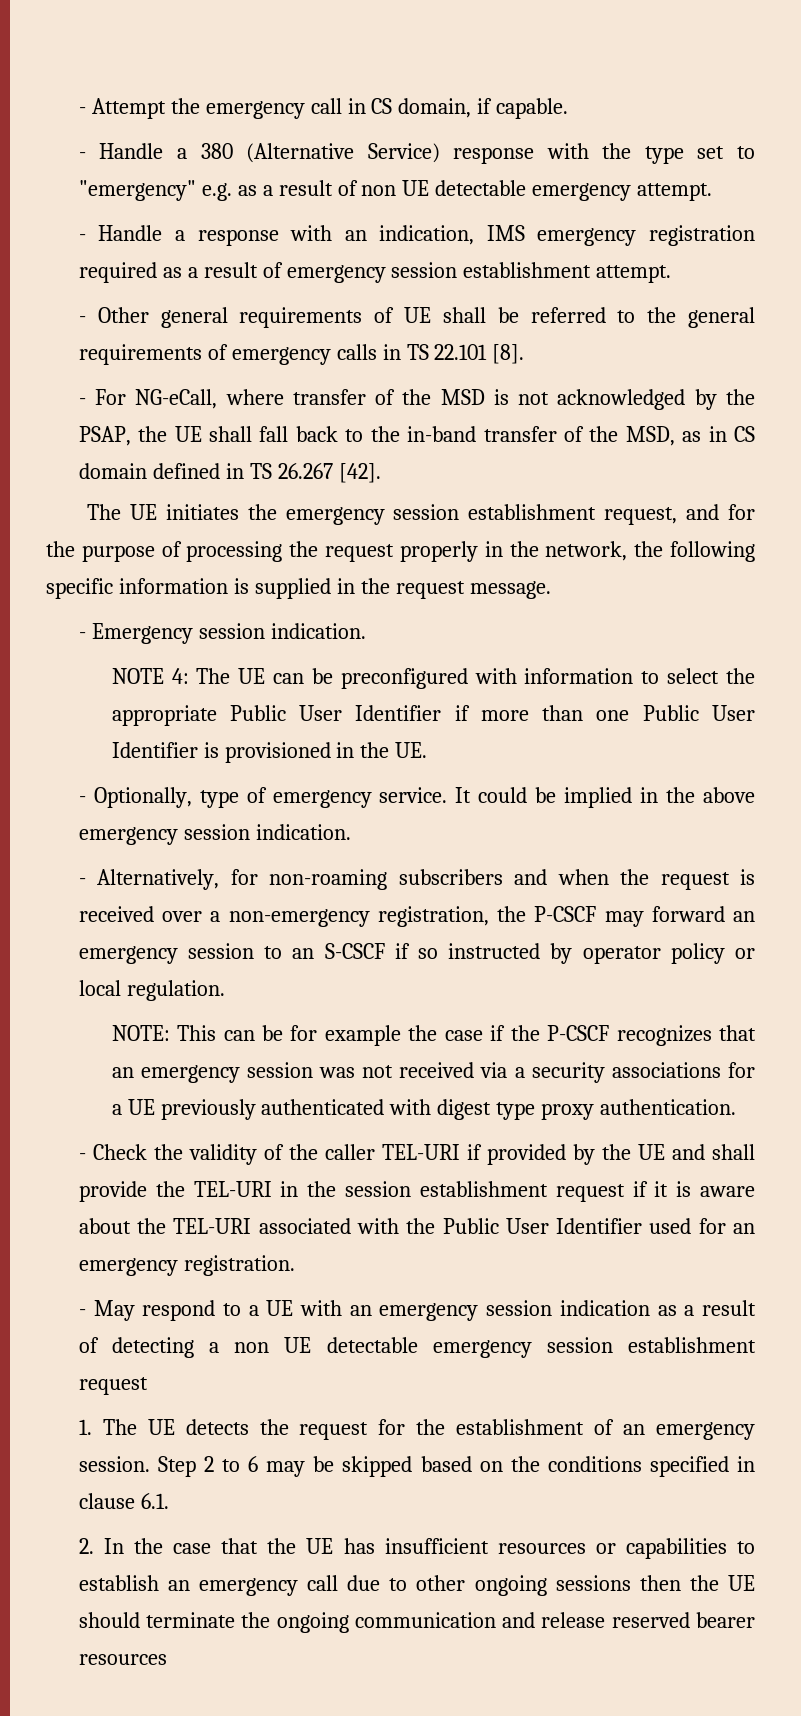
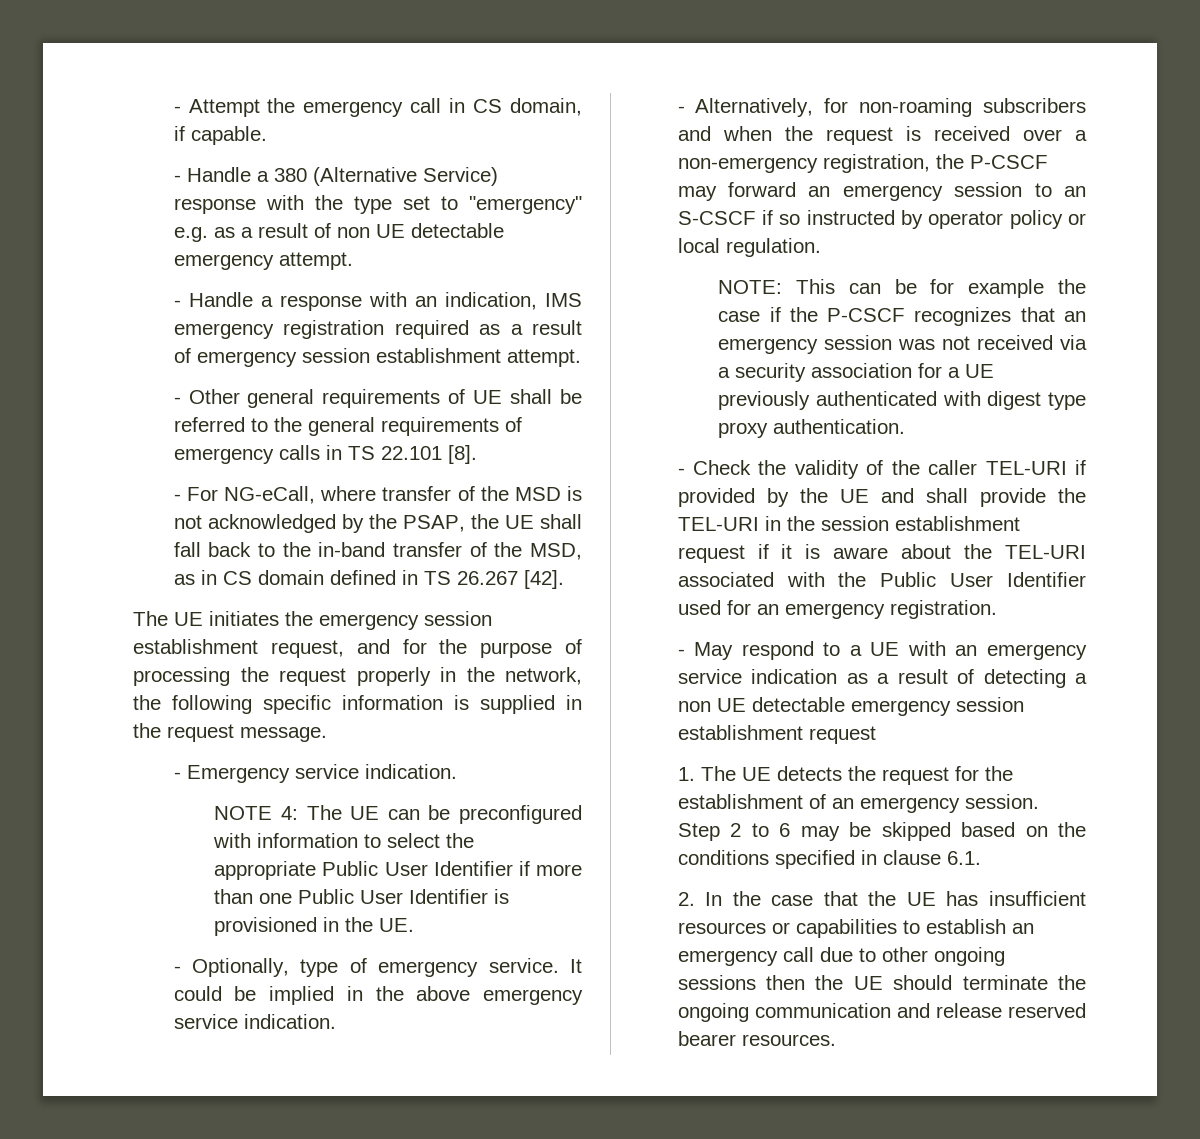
[198,623,265,639] session -> [294,764,359,779] service
[183,824,250,840] session -> [173,1014,238,1029] service
[611,1062,721,1078] associations -> [811,363,913,378] association
[486,1300,553,1316] session -> [677,669,742,684] service
[78,1654,167,1665] resources -> [741,1034,836,1046] resources.

